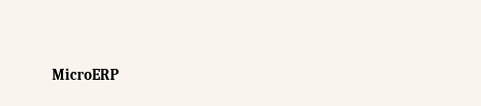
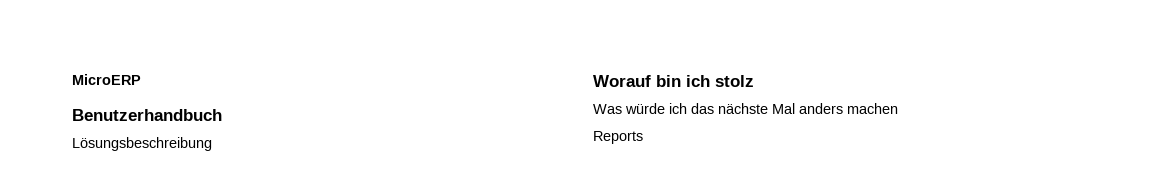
(119, 73) none -> [72,109,222,121] [72,137,212,151] [593,75,754,87] [593,103,898,114] [593,131,643,144] // Benutzerhandbuch // Lösungsbeschreibung // Worauf bin ich stolz // Was würde ich das nächste Mal anders machen // Reports

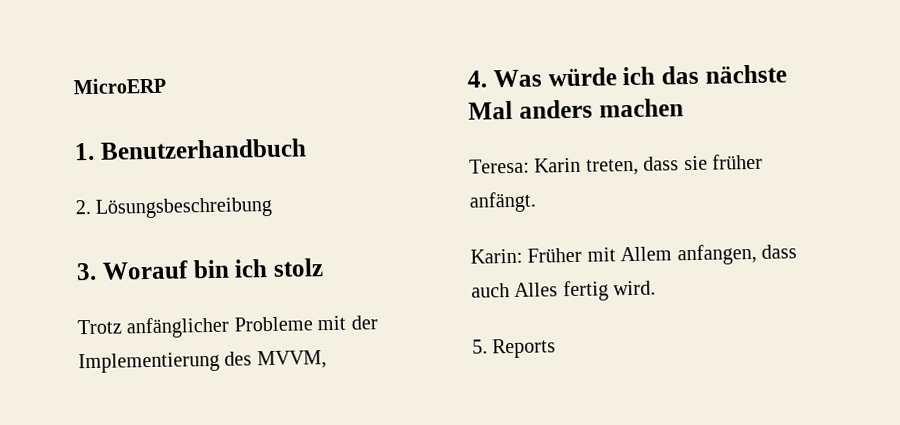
(141, 79) none -> [74,142,95,161] 1.
(222, 115) none -> [75,199,91,215] 2.
(212, 144) none -> [76,262,97,281] 3.
(754, 81) none -> [77,315,378,339] [78,350,327,374] [467,70,487,88] Trotz anfänglicher Probleme mit der Implementierung des MVVM, // 4.
(898, 108) none -> [469,153,763,176] [469,191,536,213] [470,243,797,266] [471,280,657,302] [472,339,488,354] Teresa: Karin treten, dass sie früher anfängt. // Karin: Früher mit Allem anfangen, dass auch Alles fertig wird. // 5.

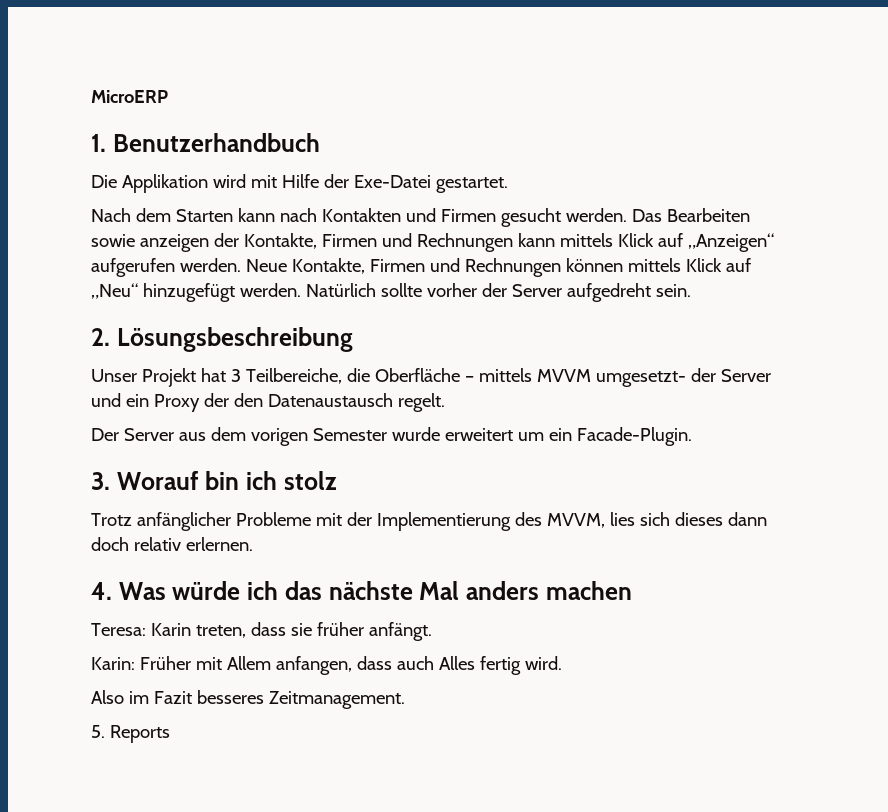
[75,196,274,219] 2. Lösungsbeschreibung -> [91,174,508,193] [91,208,750,227] [91,233,774,252] [91,258,751,277] [91,283,691,302] [91,327,353,352] [91,368,771,387] [91,393,445,412] [91,427,692,446] Die Applikation wird mit Hilfe der Exe-Datei gestartet. // Nach dem Starten kann nach Kontakten und Firmen gesucht werden. Das Bearbeiten sowie anzeigen der Kontakte, Firmen und Rechnungen kann mittels Klick auf „Anzeigen“ aufgerufen werden. Neue Kontakte, Firmen und Rechnungen können mittels Klick auf „Neu“ hinzugefügt werden. Natürlich sollte vorher der Server aufgedreht sein. // 2. Lösungsbeschreibung // Unser Projekt hat 3 Teilbereiche, die Oberfläche – mittels MVVM umgesetzt- der Server und ein Proxy der den Datenaustausch regelt. // Der Server aus dem vorigen Semester wurde erweitert um ein Facade-Plugin.
(327, 360) none -> [609,512,767,526] [91,537,253,551] lies sich dieses dann doch relativ erlernen.
(657, 288) none -> [91,690,405,709] // Also im Fazit besseres Zeitmanagement.

